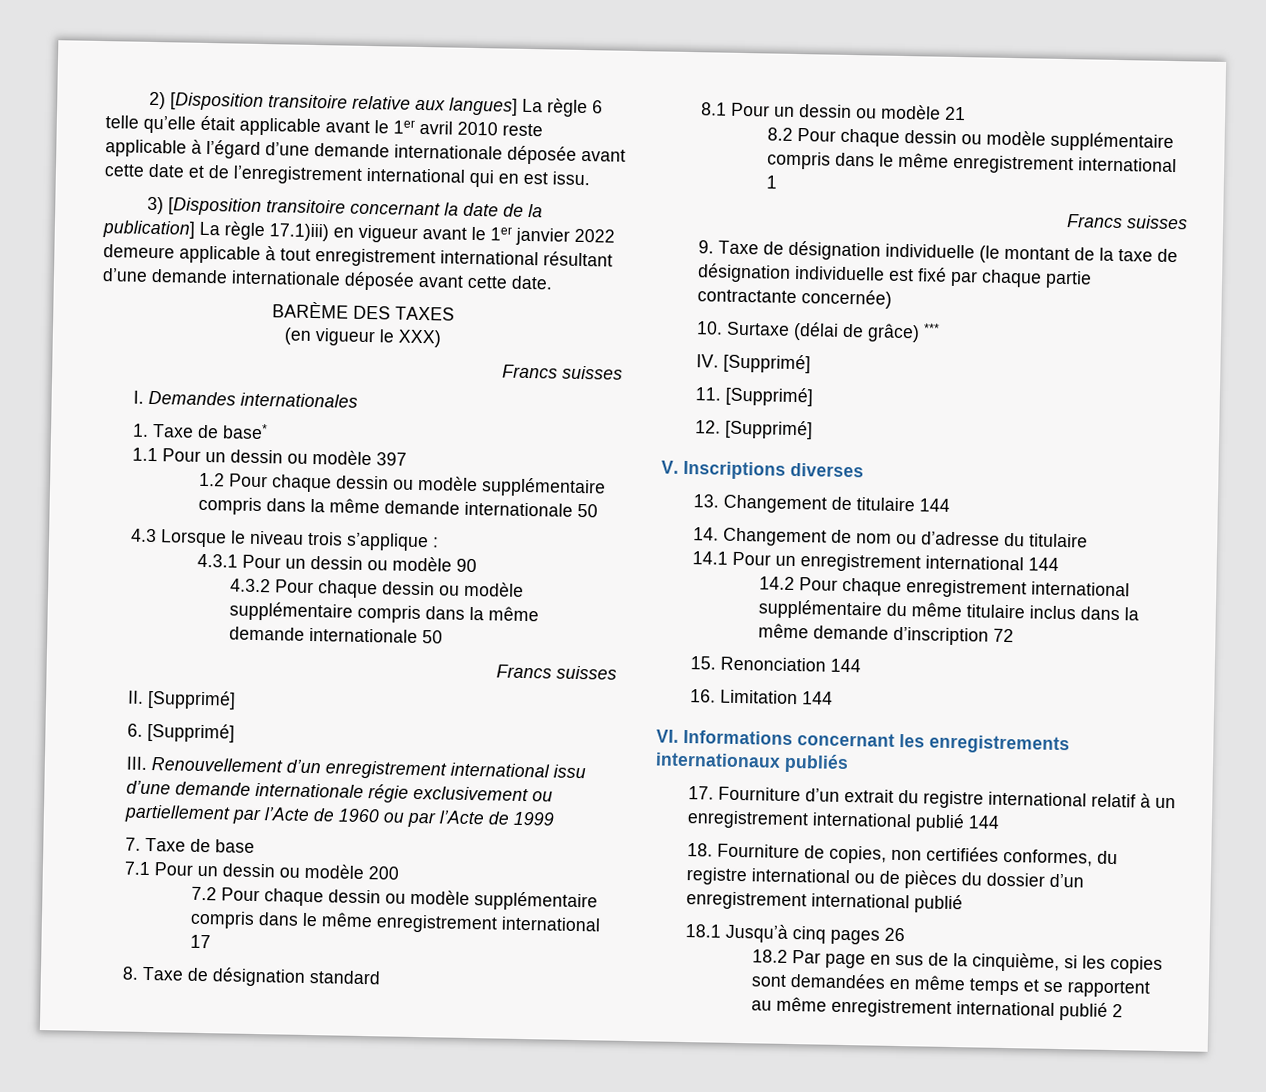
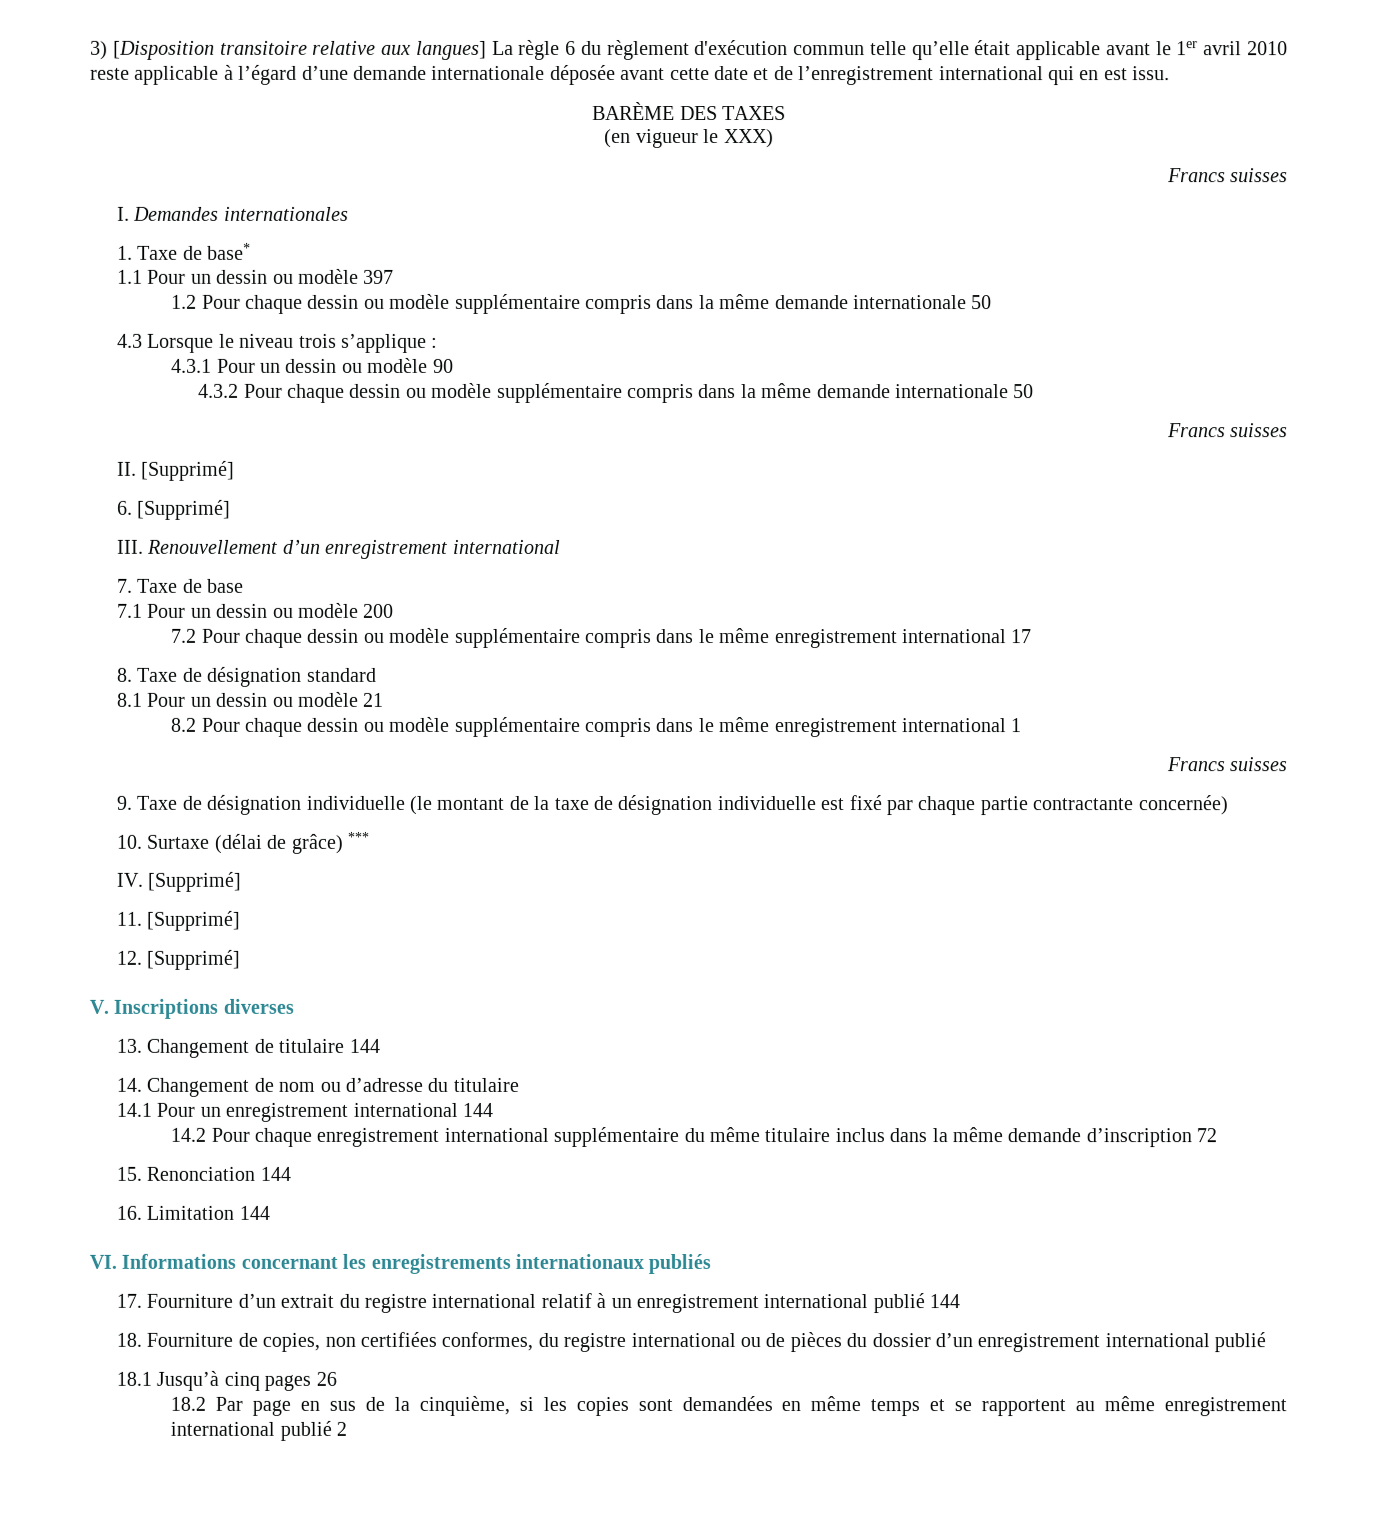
[148,91,166,110] 2) -> [90,40,108,60] 3)
(603, 107) none -> [580,39,866,61] du règlement d'exécution commun
[146,196,543,218] [102,220,615,246] [103,244,613,268] [102,268,553,291] // 3) [Disposition transitoire concernant la date de la publication] La règle 17.1)iii) en vigueur avant le 1er janvier 2022 demeure applicable à tout enregistrement international résultant d’une demande internationale déposée avant cette date. -> (1171, 73) none
[553,764,587,779] [126,780,554,803] [124,804,556,828] issu d’une demande internationale régie exclusivement ou partiellement par l’Acte de 1960 ou par l’Acte de 1999 -> (561, 546) none

